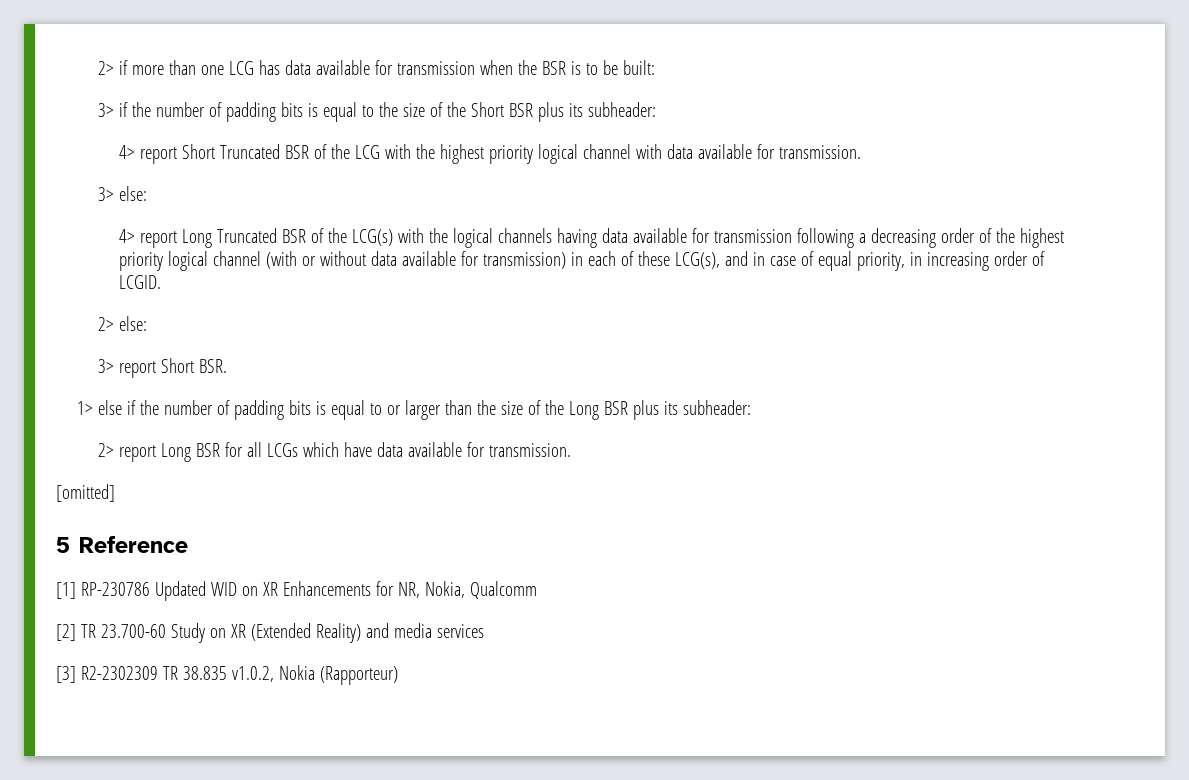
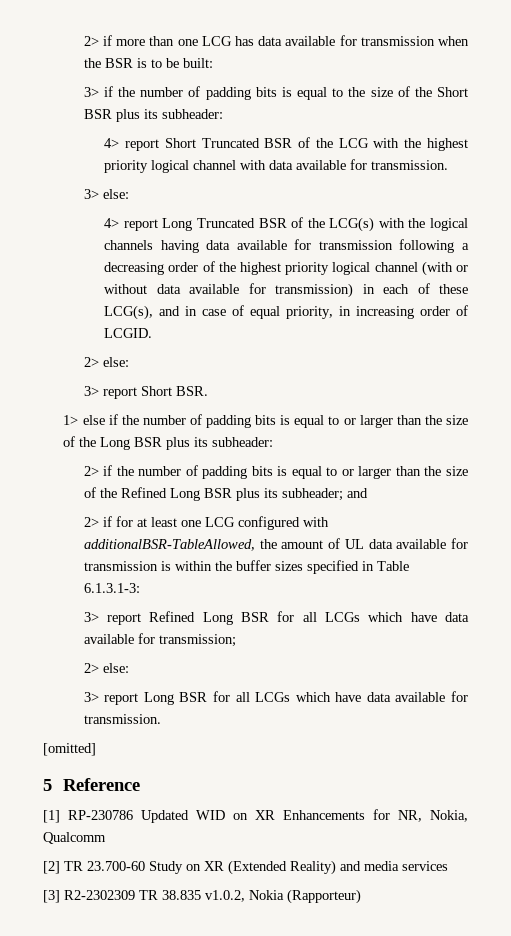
(115, 450) none -> [103,465,468,479] [83,487,368,501] [83,516,329,530] [83,538,469,551] [83,560,409,574] [83,583,140,593] [83,611,469,625] [83,633,236,647] [83,663,129,673] [83,692,99,702] if the number of padding bits is equal to or larger than the size of the Refined Long BSR plus its subheader; and // 2> if for at least one LCG configured with additionalBSR-TableAllowed, the amount of UL data available for transmission is within the buffer sizes specified in Table 6.1.3.1-3: // 3> report Refined Long BSR for all LCGs which have data available for transmission; // 2> else: // 3>

